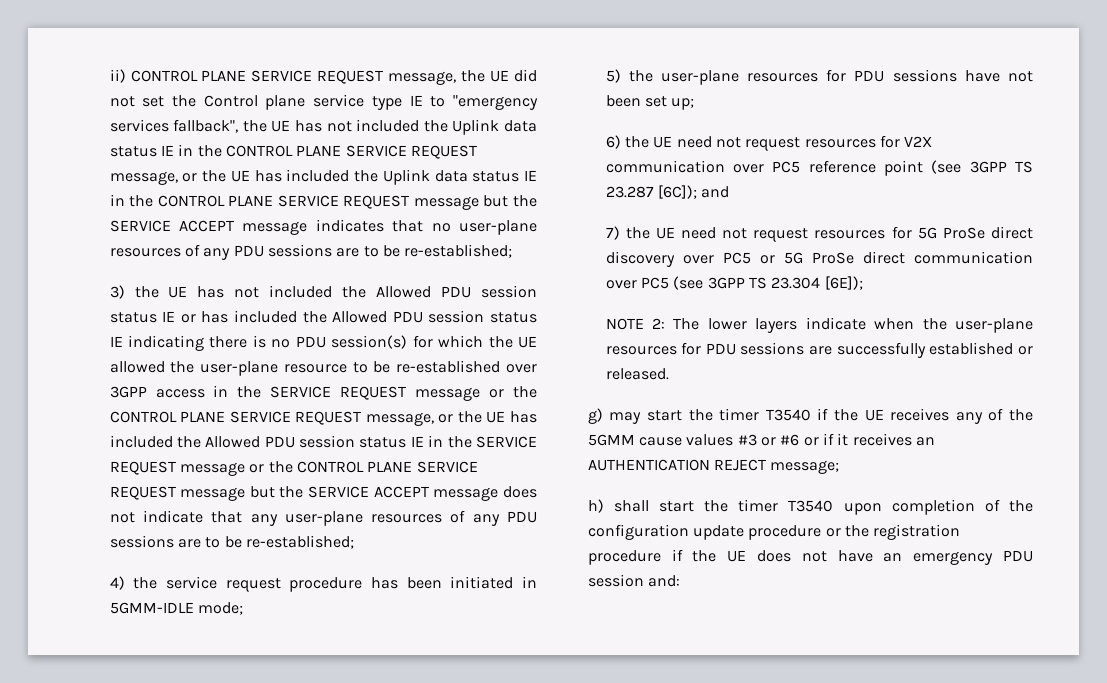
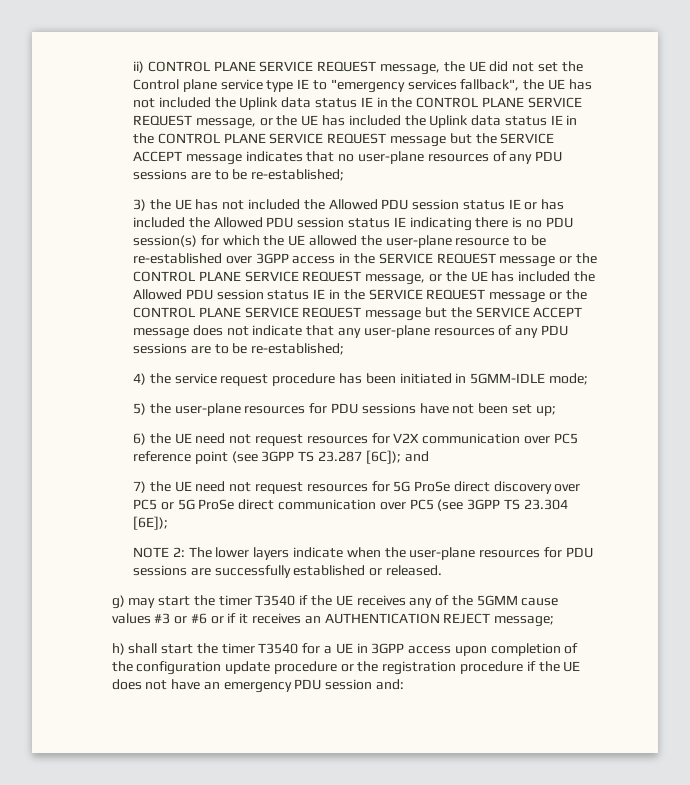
(834, 506) none -> [302,643,452,654] for a UE in 3GPP access

